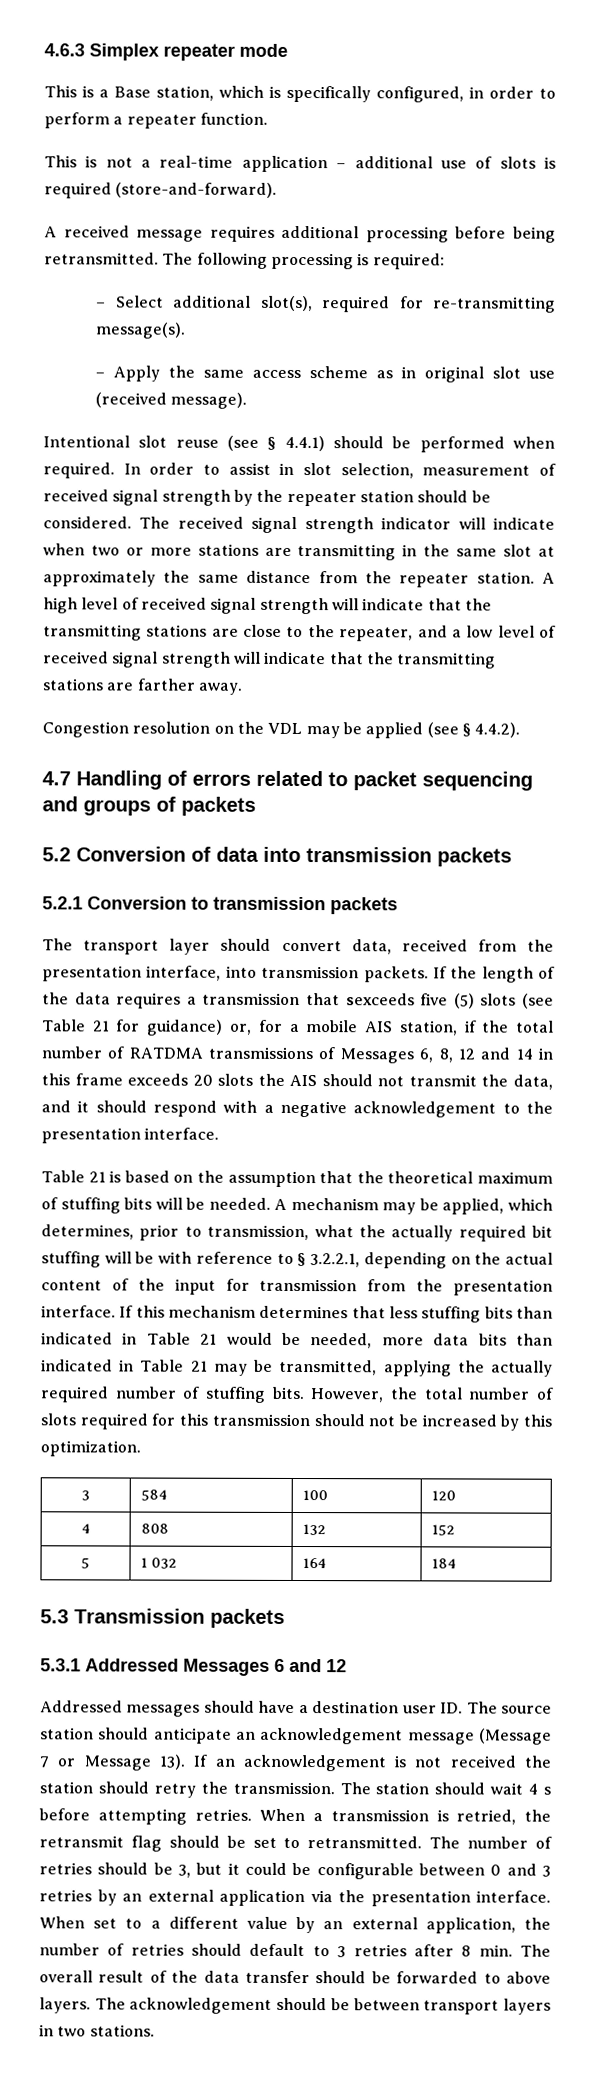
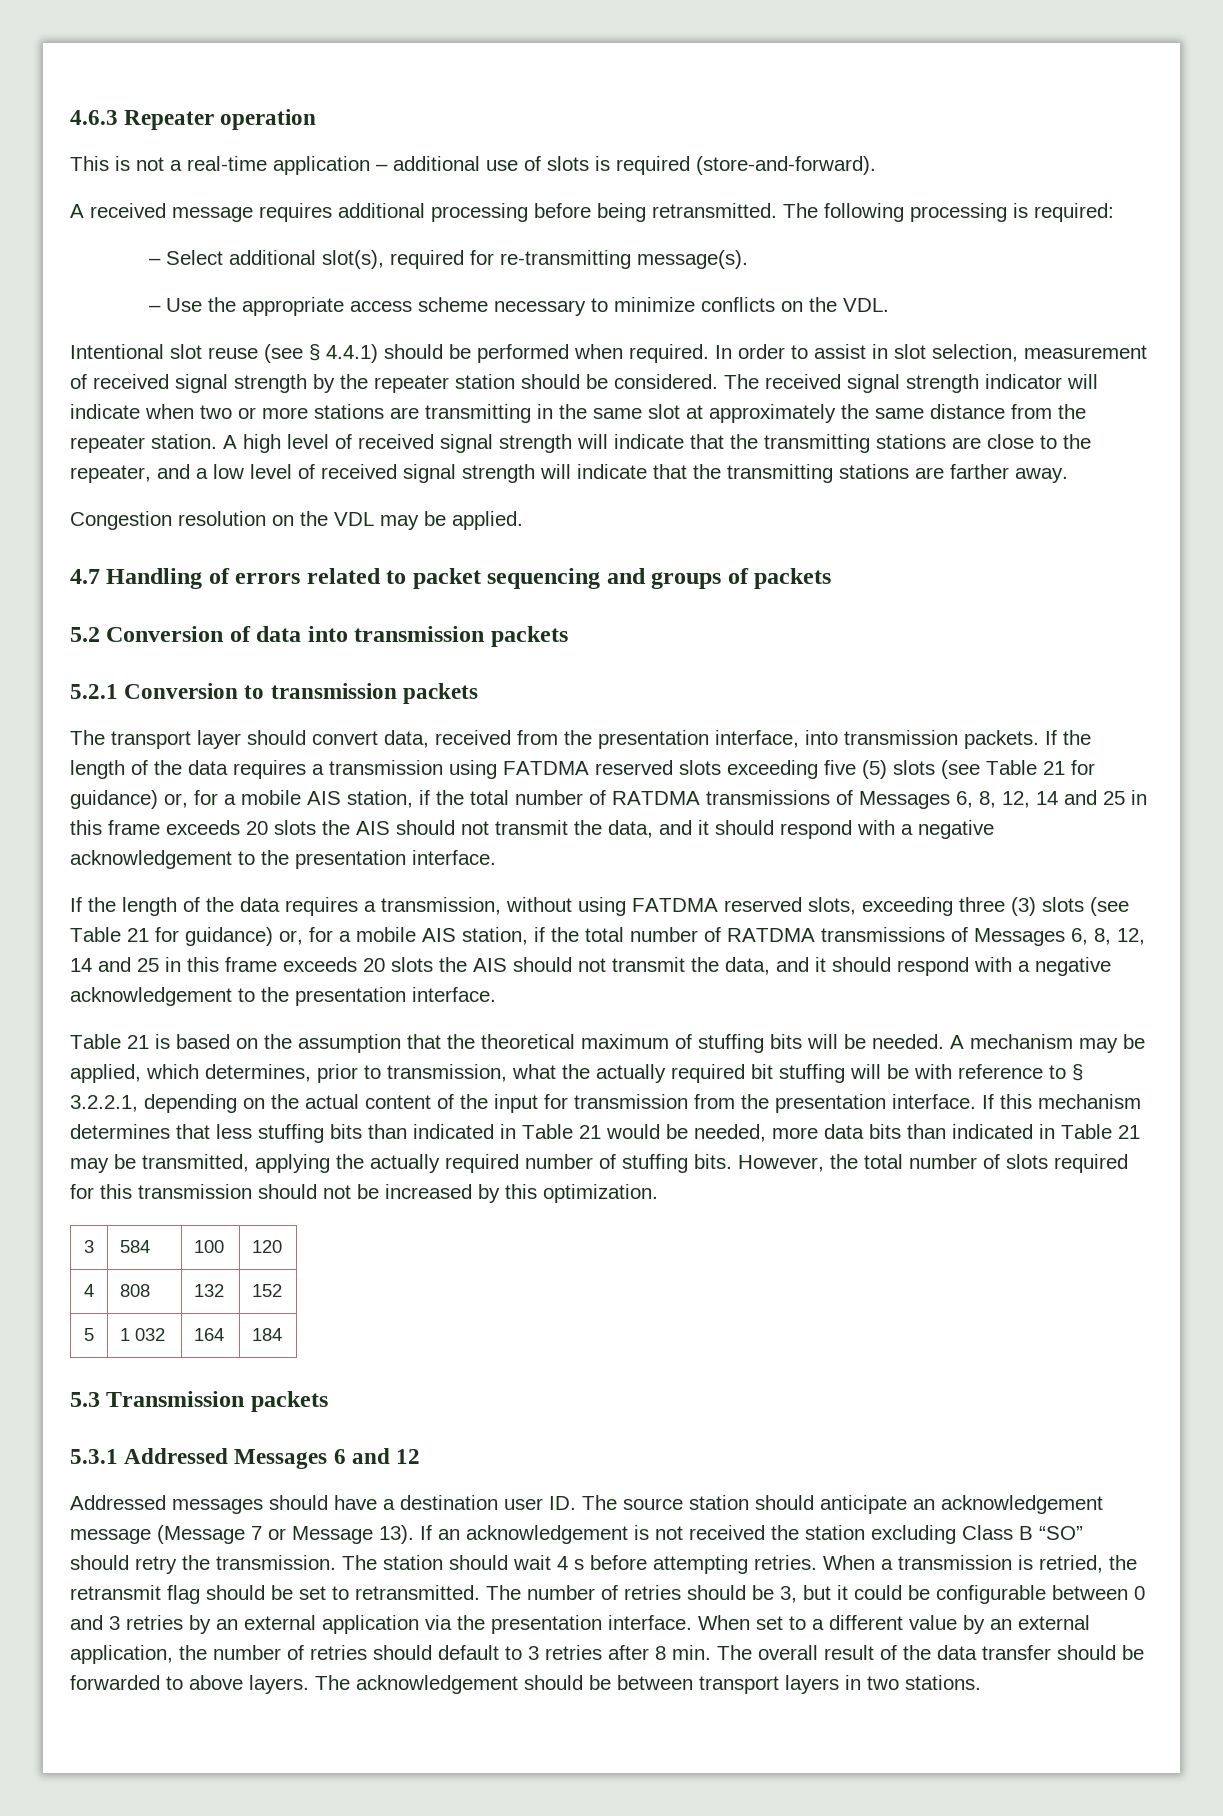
[89,43,288,61] [44,85,556,103] [44,112,268,129] Simplex repeater mode // This is a Base station, which is specifically configured, in order to perform a repeater function. -> [124,109,317,130] Repeater operation
[113,365,555,383] [95,392,248,409] Apply the same access scheme as in original slot use (received message). -> [165,297,889,316] Use the appropriate access scheme necessary to minimize conflicts on the VDL.
[365,722,521,739] applied (see § 4.4.2). -> [452,511,523,530] applied.
[306,993,415,1006] that sexceeds -> [449,760,818,779] using FATDMA reserved slots exceeding
[457,1047,533,1060] 12 and 14 -> [1002,790,1147,808] [70,820,994,839] [70,850,496,869] [70,897,1129,916] [70,927,1145,946] [70,957,159,972] 12, 14 and 25 in this frame exceeds 20 slots the AIS should not transmit the data, and it should respond with a negative acknowledgement to the presentation interface. // If the length of the data requires a transmission, without using FATDMA reserved slots, exceeding three (3) slots (see Table 21 for guidance) or, for a mobile AIS station, if the total number of RATDMA transmissions of Messages 6, 8, 12, 14 and 25
(93, 1787) none -> [871,1525,1083,1544] excluding Class B “SO”

